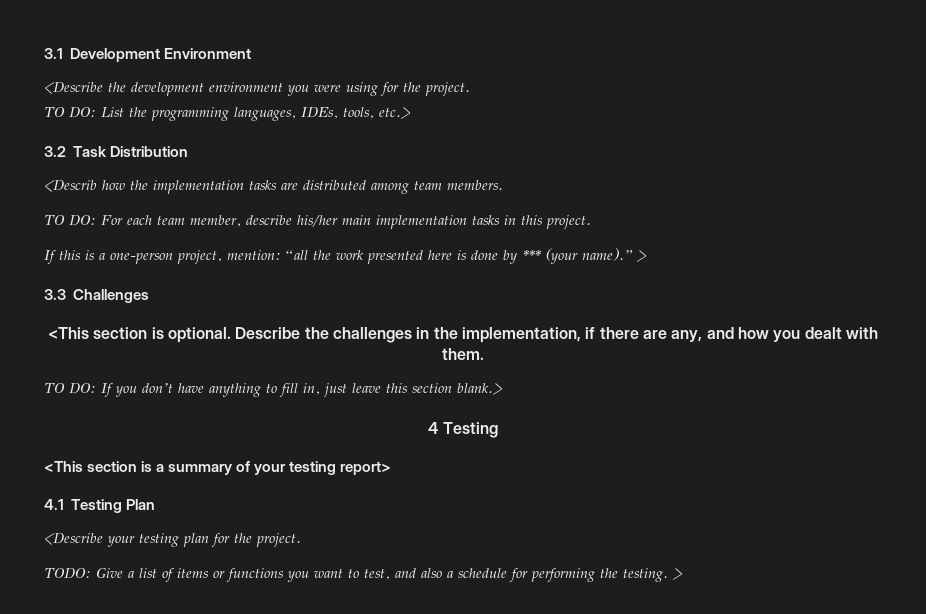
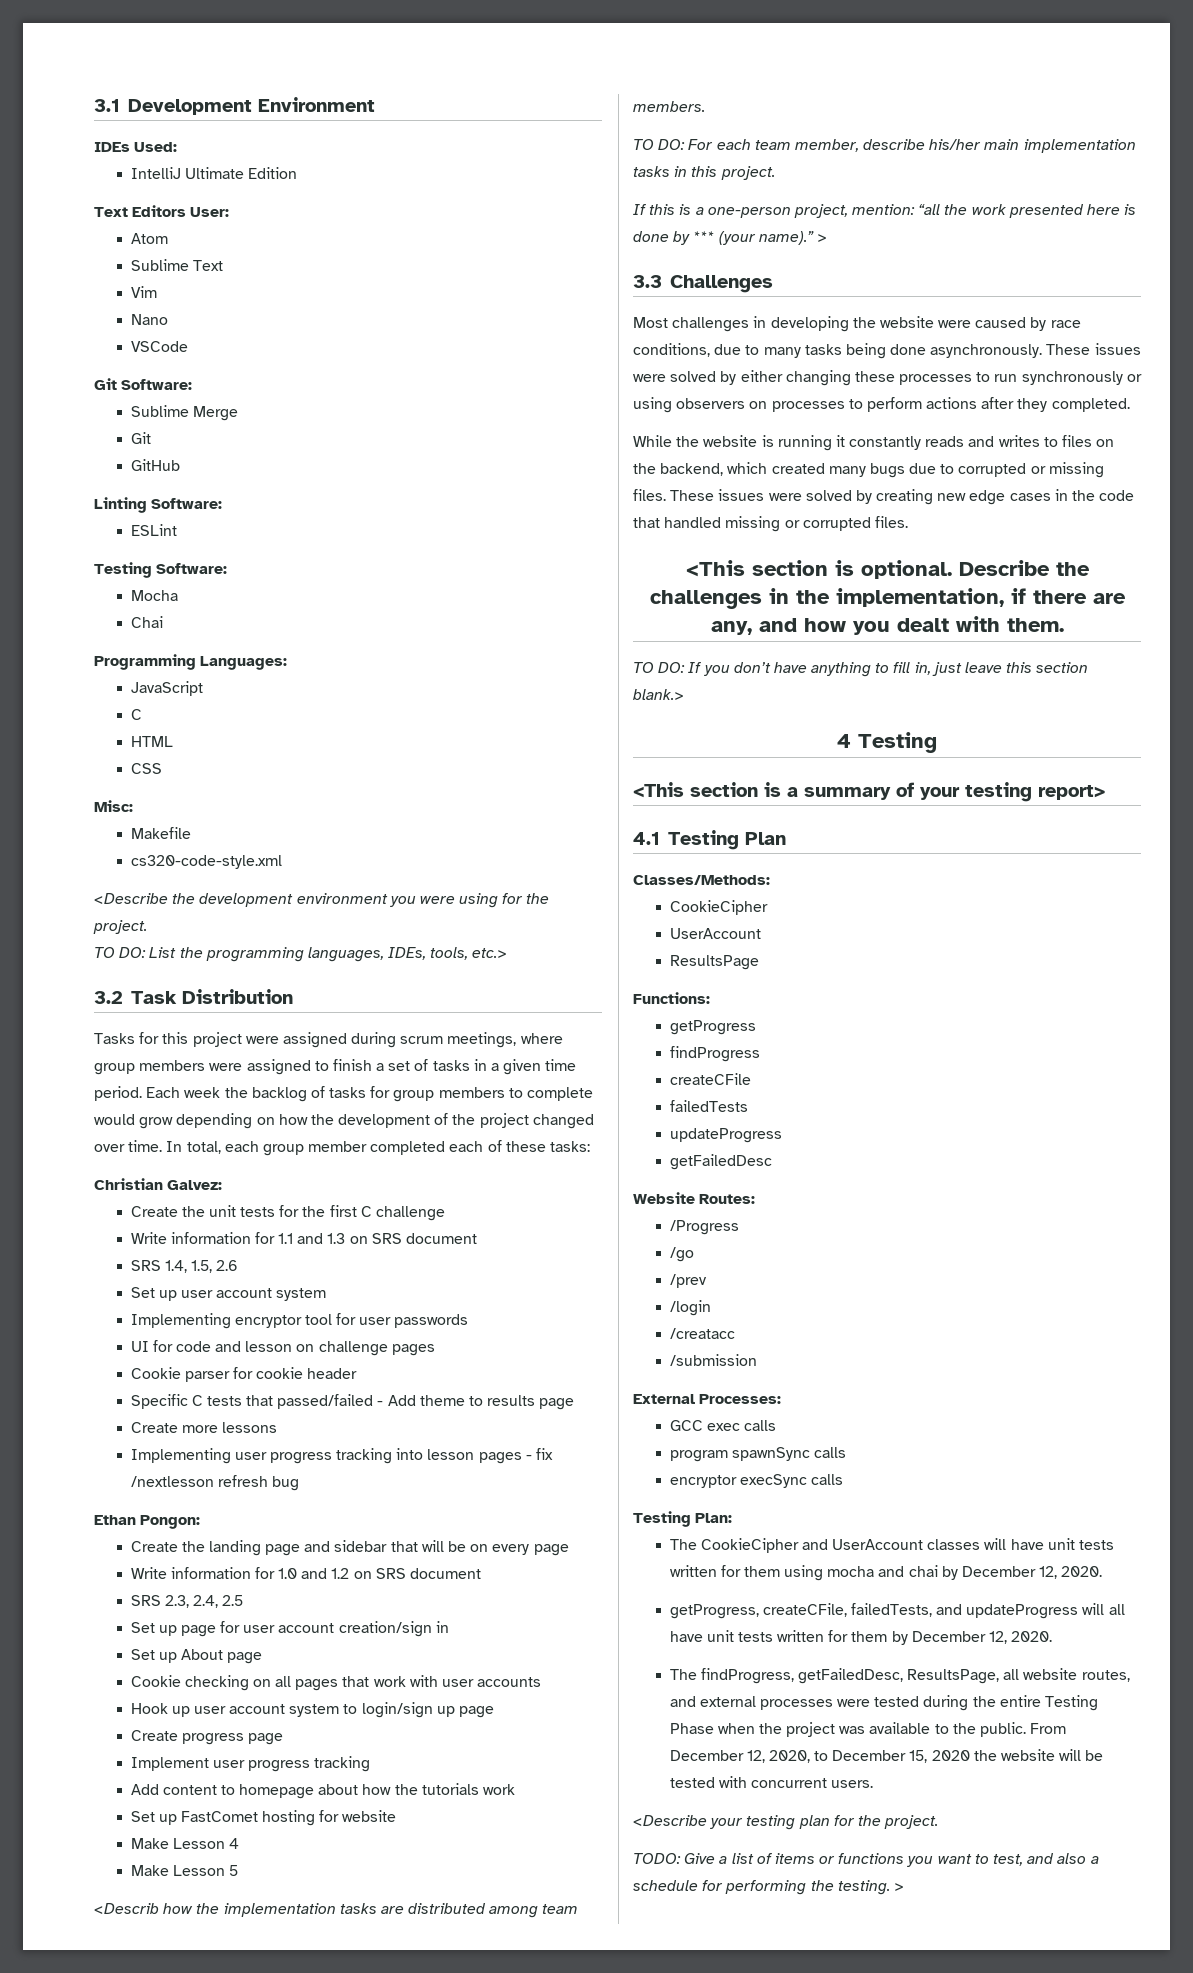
(252, 53) none -> [94,142,178,152] [130,167,297,179] [94,205,230,217] [130,233,168,244] [130,259,223,271] [130,286,157,298] [130,314,168,325] [130,341,188,352] [94,378,193,390] [130,405,238,421] [130,432,151,444] [130,459,180,471] [94,497,223,513] [130,524,177,536] [94,562,228,578] [130,590,178,601] [130,616,163,628] [94,654,288,670] [130,681,203,696] [130,709,142,720] [130,736,173,747] [130,763,162,774] [94,800,133,812] [130,827,191,839] [130,855,282,869] // IDEs Used: // IntelliJ Ultimate Edition // Text Editors User: // Atom // Sublime Text // Vim // Nano // VSCode // Git Software: // Sublime Merge // Git // GitHub // Linting Software: // ESLint // Testing Software: // Mocha // Chai // Programming Languages: // JavaScript // C // HTML // CSS // Misc: // Makefile // cs320-code-style.xml
(189, 151) none -> [94,1032,563,1048] [94,1059,577,1075] [94,1086,594,1102] [94,1113,594,1129] [94,1140,591,1156] [94,1178,223,1190] [130,1205,446,1221] [130,1232,478,1244] [130,1260,239,1273] [130,1287,327,1301] [130,1313,469,1329] [130,1340,435,1356] [130,1367,358,1382] [130,1394,575,1410] [130,1422,277,1433] [130,1448,554,1464] [130,1475,299,1491] [94,1515,201,1529] [130,1540,569,1556] [130,1567,482,1579] [130,1595,244,1608] [130,1621,449,1637] [130,1649,263,1664] [130,1675,542,1691] [130,1702,495,1718] [130,1730,283,1745] [130,1756,371,1772] [130,1783,516,1799] [130,1810,397,1826] [130,1838,239,1849] [130,1865,238,1876] // Tasks for this project were assigned during scrum meetings, where group members were assigned to finish a set of tasks in a given time period. Each week the backlog of tasks for group members to complete would grow depending on how the development of the project changed over time. In total, each group member completed each of these tasks: // Christian Galvez: // Create the unit tests for the first C challenge // Write information for 1.1 and 1.3 on SRS document // SRS 1.4, 1.5, 2.6 // Set up user account system // Implementing encryptor tool for user passwords // UI for code and lesson on challenge pages // Cookie parser for cookie header // Specific C tests that passed/failed - Add theme to results page // Create more lessons // Implementing user progress tracking into lesson pages - fix /nextlesson refresh bug // Ethan Pongon: // Create the landing page and sidebar that will be on every page // Write information for 1.0 and 1.2 on SRS document // SRS 2.3, 2.4, 2.5 // Set up page for user account creation/sign in // Set up About page // Cookie checking on all pages that work with user accounts // Hook up user account system to login/sign up page // Create progress page // Implement user progress tracking // Add content to homepage about how the tutorials work // Set up FastComet hosting for website // Make Lesson 4 // Make Lesson 5
(150, 296) none -> [633,316,1081,332] [633,343,1141,359] [633,370,1142,386] [633,397,1130,413] [633,435,1115,451] [633,462,1104,478] [633,489,1135,505] [633,516,908,532] // Most challenges in developing the website were caused by race conditions, due to many tasks being done asynchronously. These issues were solved by either changing these processes to run synchronously or using observers on processes to perform actions after they completed. // While the website is running it constantly reads and writes to files on the backend, which created many bugs due to corrupted or missing files. These issues were solved by creating new edge cases in the code that handled missing or corrupted files.
(156, 504) none -> [633,875,770,885] [669,900,768,915] [669,928,761,939] [669,955,759,970] [633,992,710,1004] [669,1020,756,1035] [669,1046,760,1062] [669,1073,751,1085] [669,1100,748,1112] [669,1128,782,1143] [669,1154,772,1170] [633,1192,756,1204] [669,1220,739,1235] [669,1247,694,1262] [669,1274,707,1288] [669,1300,711,1316] [669,1328,735,1339] [669,1354,757,1366] [633,1394,782,1404] [669,1420,776,1431] [669,1447,846,1462] [669,1474,843,1488] [633,1511,733,1527] [669,1538,1115,1553] [669,1565,1103,1581] [669,1603,1125,1619] [669,1630,1053,1645] [669,1668,1130,1684] [669,1695,1099,1711] [669,1722,1067,1737] [669,1749,1104,1763] [669,1776,874,1788] // Classes/Methods: // CookieCipher // UserAccount // ResultsPage // Functions: // getProgress // findProgress // createCFile // failedTests // updateProgress // getFailedDesc // Website Routes: // /Progress // /go // /prev // /login // /creatacc // /submission // External Processes: // GCC exec calls // program spawnSync calls // encryptor execSync calls // Testing Plan: // The CookieCipher and UserAccount classes will have unit tests written for them using mocha and chai by December 12, 2020. // getProgress, createCFile, failedTests, and updateProgress will all have unit tests written for them by December 12, 2020. // The findProgress, getFailedDesc, ResultsPage, all website routes, and external processes were tested during the entire Testing Phase when the project was available to the public. From December 12, 2020, to December 15, 2020 the website will be tested with concurrent users.

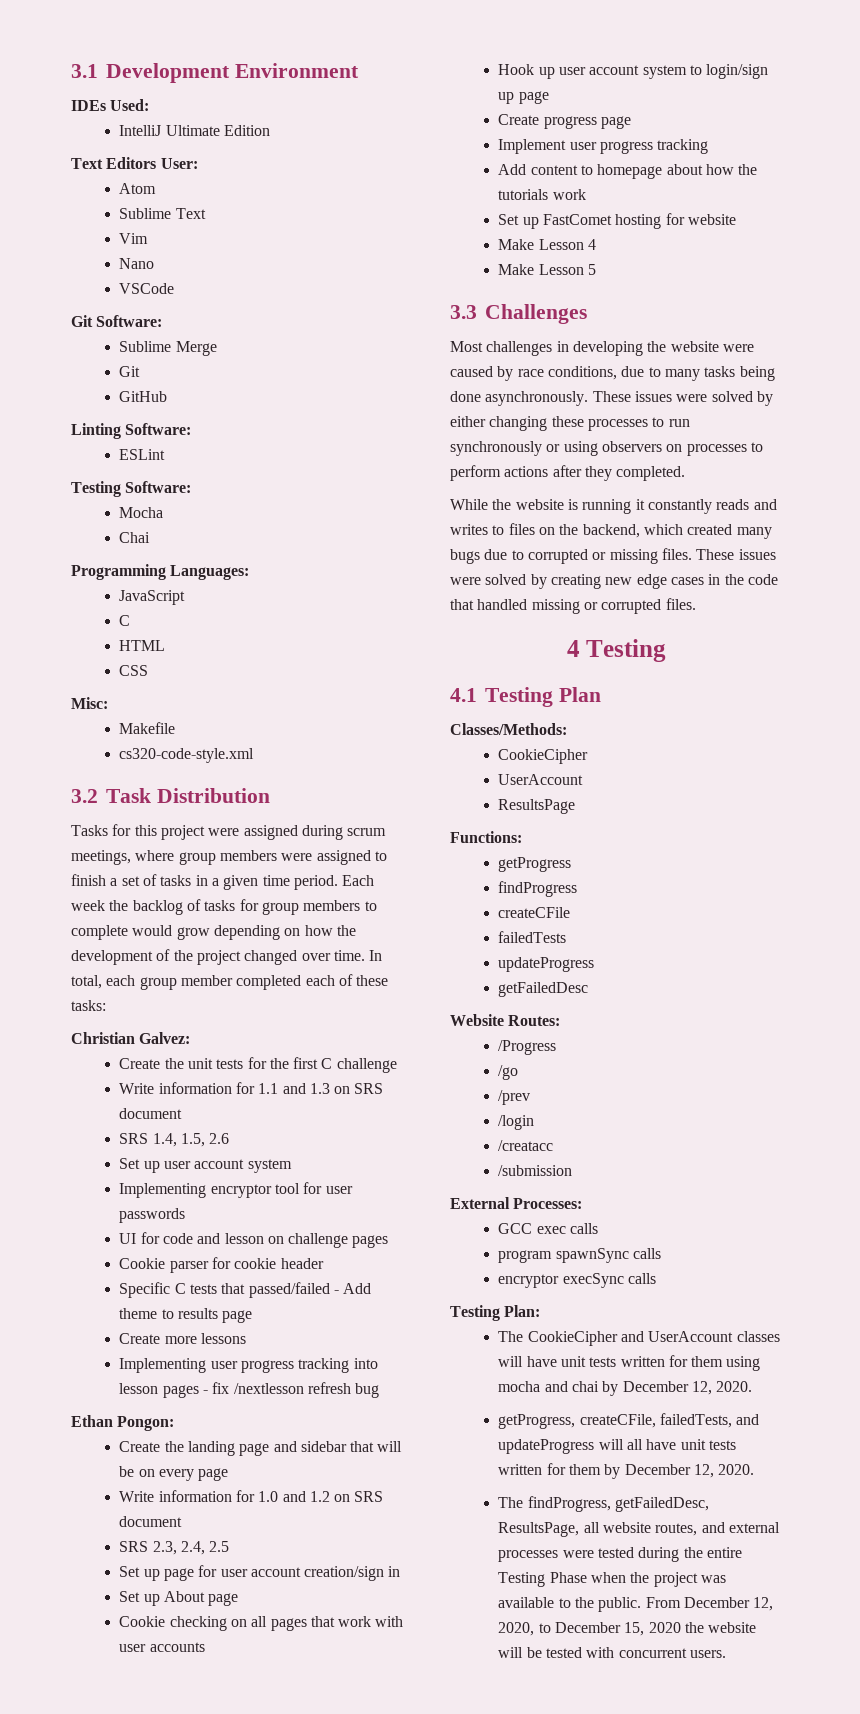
[94,893,550,908] [93,920,147,934] [94,947,508,962] // <Describe the development environment you were using for the project. // TO DO: List the programming languages, IDEs, tools, etc.> -> (255, 755) none
[94,1903,579,1918] [633,101,705,112] [633,139,1136,153] [633,166,775,180] [633,204,1137,218] [633,231,827,245] // <Describ how the implementation tasks are distributed among team members. // TO DO: For each team member, describe his/her main implementation tasks in this project. // If this is a one-person project, mention: “all the work presented here is done by *** (your name).” > -> (596, 269) none
[685,560,1090,579] [649,588,1126,609] [710,616,1064,635] [633,662,1089,677] [633,689,684,700] [837,732,937,753] [633,782,1105,802] <This section is optional. Describe the challenges in the implementation, if there are any, and how you dealt with them. // TO DO: If you don’t have anything to fill in, just leave this section blank.> // 4 Testing // <This section is a summary of your testing report> -> [566,639,667,662] 4 Testing
[633,1815,939,1830] [633,1853,1099,1867] [633,1880,904,1895] // <Describe your testing plan for the project. // TODO: Give a list of items or functions you want to test, and also a schedule for performing the testing. > -> (726, 1654) none

